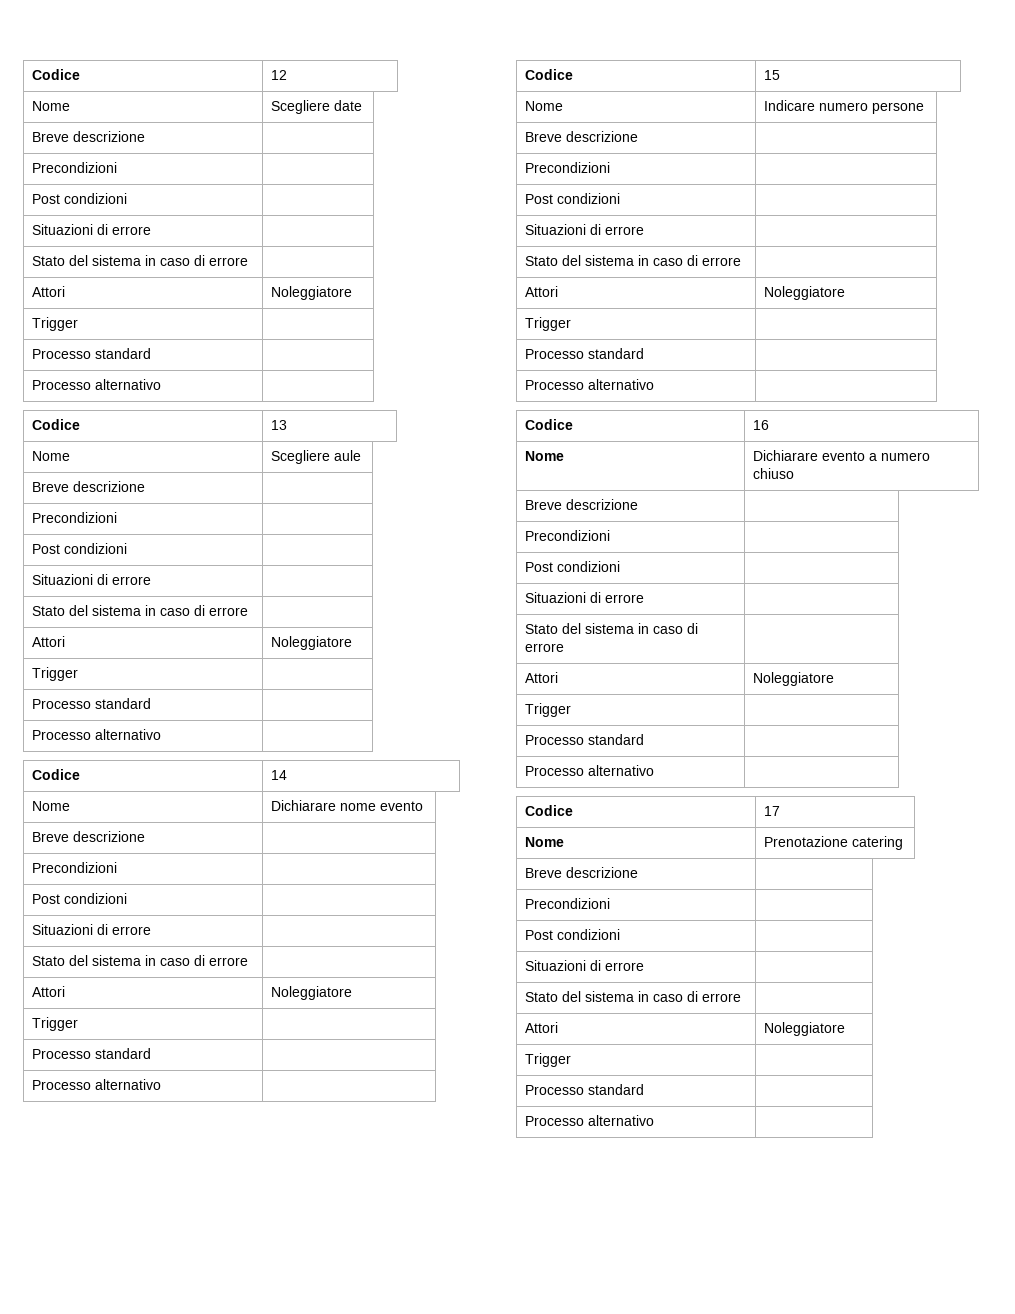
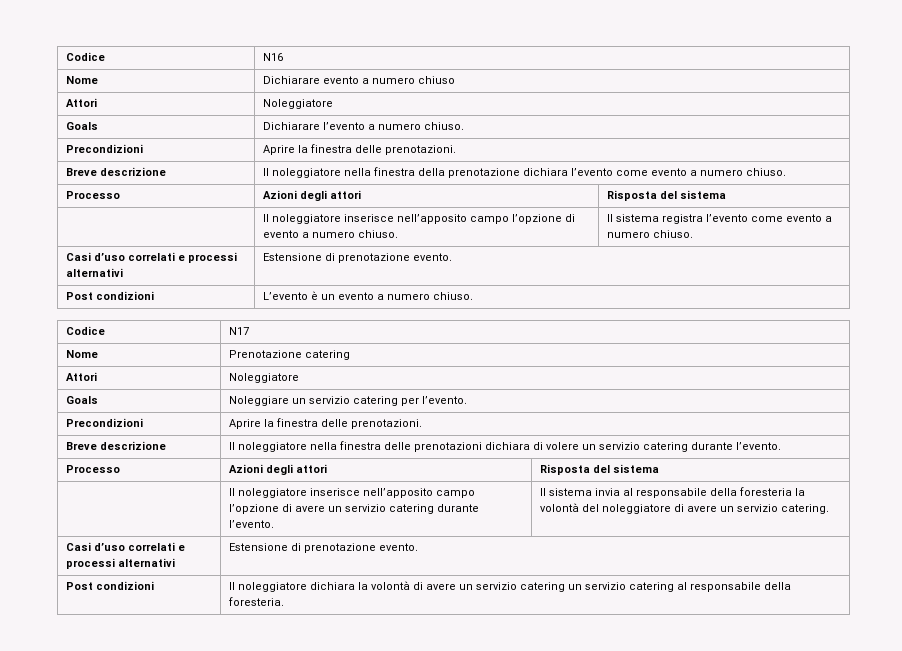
[31,69,80,80] [270,70,287,80] [31,101,70,111] [270,100,362,114] [31,131,145,142] [31,162,117,173] [31,193,127,204] [31,224,151,235] [31,255,248,266] [31,286,65,297] [270,286,352,300] [31,317,78,331] [31,348,151,359] [31,379,161,390] [31,419,80,430] [270,420,287,430] [31,451,70,461] [270,450,361,464] [31,481,145,492] [31,512,117,523] [31,543,127,554] [31,574,151,585] [31,605,248,616] [31,636,65,647] [270,636,352,650] [31,667,78,681] [31,698,151,709] [31,729,161,740] [31,769,80,780] [270,770,287,780] [31,801,70,811] [270,800,423,811] [31,831,145,842] [31,862,117,873] [31,893,127,904] [31,924,151,935] [31,955,248,966] [31,986,65,997] [270,986,352,1000] [31,1017,78,1031] [31,1048,151,1059] [31,1079,161,1090] [524,69,573,80] [763,70,780,80] [524,101,563,111] [763,100,924,114] [524,131,638,142] [524,162,610,173] [524,193,620,204] [524,224,644,235] [524,255,741,266] [524,286,558,297] [763,286,845,300] [524,317,571,331] [524,348,644,359] [524,379,654,390] [524,419,573,430] [752,420,769,430] Codice | 12 // Nome | Scegliere date // Breve descrizione | // Precondizioni | // Post condizioni | // Situazioni di errore | // Stato del sistema in caso di errore | // Attori | Noleggiatore // Trigger | // Processo standard | // Processo alternativo | // Codice | 13 // Nome | Scegliere aule // Breve descrizione | // Precondizioni | // Post condizioni | // Situazioni di errore | // Stato del sistema in caso di errore | // Attori | Noleggiatore // Trigger | // Processo standard | // Processo alternativo | // Codice | 14 // Nome | Dichiarare nome evento // Breve descrizione | // Precondizioni | // Post condizioni | // Situazioni di errore | // Stato del sistema in caso di errore | // Attori | Noleggiatore // Trigger | // Processo standard | // Processo alternativo | // Codice | 15 // Nome | Indicare numero persone // Breve descrizione | // Precondizioni | // Post condizioni | // Situazioni di errore | // Stato del sistema in caso di errore | // Attori | Noleggiatore // Trigger | // Processo standard | // Processo alternativo | // Codice | 16 -> [65,52,105,61] [262,53,283,61] Codice | N16
[524,499,638,510] [524,530,610,541] [524,561,620,572] [524,592,644,603] [524,623,698,634] [524,643,564,652] [524,672,558,683] [752,672,834,686] [524,703,571,717] [524,734,644,745] [524,765,654,776] [524,805,573,816] [763,806,780,816] Breve descrizione | // Precondizioni | // Post condizioni | // Situazioni di errore | // Stato del sistema in caso di errore | // Attori | Noleggiatore // Trigger | // Processo standard | // Processo alternativo | // Codice | 17 -> [65,98,97,107] [262,99,333,109] [65,122,98,130] [262,122,464,130] [65,144,143,153] [262,144,456,155] [65,167,166,176] [262,167,786,178] [65,191,120,199] [262,190,361,201] [606,190,726,201] [262,214,575,224] [262,230,398,238] [606,214,832,224] [606,230,693,238] [65,252,237,263] [65,268,123,277] [262,253,452,263] [65,291,154,300] [262,291,473,300] [65,326,105,335] [228,327,249,335] Attori | Noleggiatore // Goals | Dichiarare l’evento a numero chiuso. // Precondizioni | Aprire la finestra delle prenotazioni. // Breve descrizione | Il noleggiatore nella finestra della prenotazione dichiara l’evento come evento a numero chiuso. // Processo | Azioni degli attori | Risposta del sistema // | Il noleggiatore inserisce nell’apposito campo l’opzione di evento a numero chiuso. | Il sistema registra l’evento come evento a numero chiuso. // Casi d’uso correlati e processi alternativi | Estensione di prenotazione evento. // Post condizioni | L’evento è un evento a numero chiuso. // Codice | N17
[524,867,638,878] [524,898,610,909] [524,929,620,940] [524,960,644,971] [524,991,741,1002] [524,1022,558,1033] [763,1022,845,1036] [524,1053,571,1067] [524,1084,644,1095] [524,1115,654,1126] Breve descrizione | // Precondizioni | // Post condizioni | // Situazioni di errore | // Stato del sistema in caso di errore | // Attori | Noleggiatore // Trigger | // Processo standard | // Processo alternativo | -> [65,372,97,381] [228,373,299,383] [65,396,98,404] [228,396,467,406] [65,418,143,427] [228,418,422,429] [65,441,166,450] [228,441,781,452] [65,465,120,473] [228,464,327,475] [539,464,659,475] [228,488,475,498] [228,504,479,514] [228,520,274,528] [539,487,805,498] [539,503,829,514] [65,542,185,551] [65,558,175,569] [228,543,418,553] [65,581,154,590] [228,581,791,592] [228,597,284,606] Attori | Noleggiatore // Goals | Noleggiare un servizio catering per l’evento. // Precondizioni | Aprire la finestra delle prenotazioni. // Breve descrizione | Il noleggiatore nella finestra delle prenotazioni dichiara di volere un servizio catering durante l’evento. // Processo | Azioni degli attori | Risposta del sistema // | Il noleggiatore inserisce nell’apposito campo l’opzione di avere un servizio catering durante l’evento. | Il sistema invia al responsabile della foresteria la volontà del noleggiatore di avere un servizio catering. // Casi d’uso correlati e processi alternativi | Estensione di prenotazione evento. // Post condizioni | Il noleggiatore dichiara la volontà di avere un servizio catering un servizio catering al responsabile della foresteria.

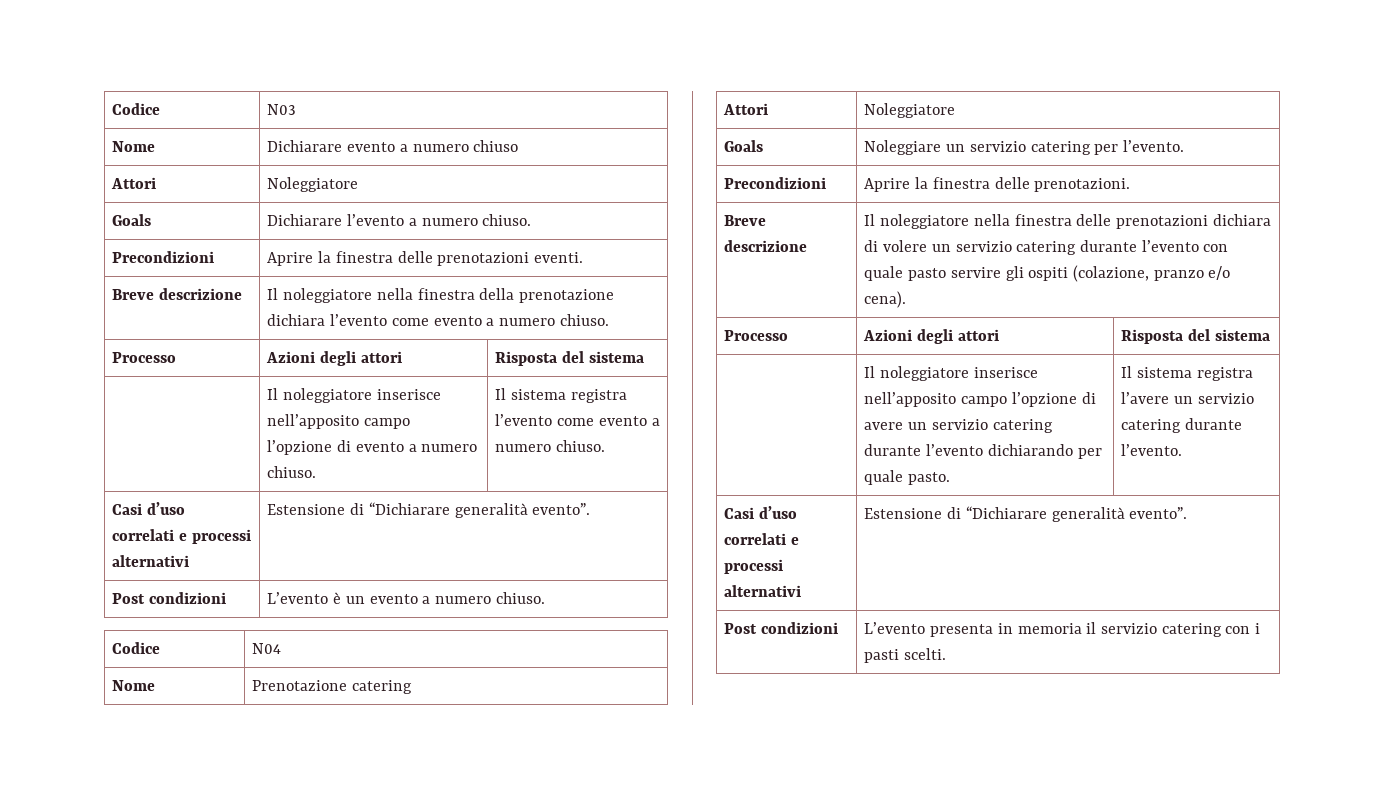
[65,52,105,61] [262,53,283,61] Codice | N16 -> [112,103,161,115] [267,104,297,115] Codice | N03
[384,145,456,155] prenotazioni. -> [437,252,583,266] prenotazioni eventi.
[337,253,452,263] prenotazione evento. -> [368,502,591,518] “Dichiarare generalità evento”.
[228,327,249,335] N17 -> [252,643,282,654] N04
[735,442,781,450] l’evento. -> [1141,240,1229,252] [864,265,1231,282] [864,291,907,308] l’evento con quale pasto servire gli ospiti (colazione, pranzo e/o cena).
[228,520,274,528] [539,487,805,498] [539,503,829,514] [65,542,185,551] [65,558,175,569] [228,543,418,553] [65,581,154,590] [228,581,791,592] [228,597,284,606] l’evento. | Il sistema invia al responsabile della foresteria la volontà del noleggiatore di avere un servizio catering. // Casi d’uso correlati e processi alternativi | Estensione di prenotazione evento. // Post condizioni | Il noleggiatore dichiara la volontà di avere un servizio catering un servizio catering al responsabile della foresteria. -> [926,444,1102,459] [864,470,951,485] [1121,366,1253,381] [1121,392,1254,404] [1121,418,1243,433] [1121,444,1183,456] [724,506,798,519] [724,533,800,545] [724,559,784,574] [724,585,802,597] [864,506,1188,522] [724,622,839,634] [864,622,1261,637] [864,648,947,663] l’evento dichiarando per quale pasto. | Il sistema registra l’avere un servizio catering durante l’evento. // Casi d’uso correlati e processi alternativi | Estensione di “Dichiarare generalità evento”. // Post condizioni | L’evento presenta in memoria il servizio catering con i pasti scelti.

